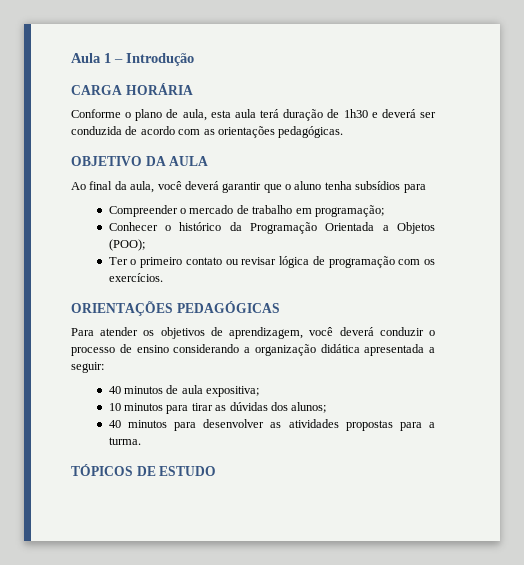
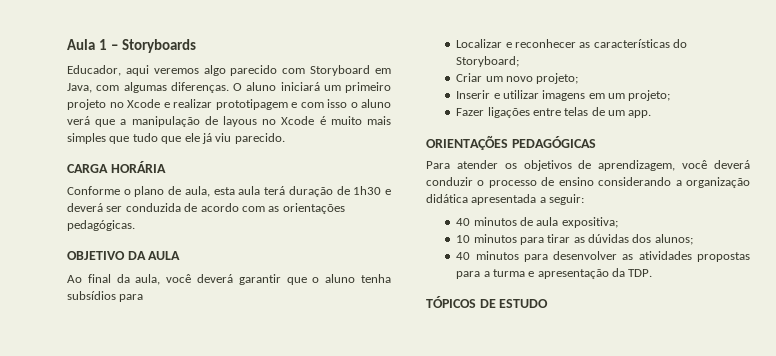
[126,53,194,66] Introdução -> [121,39,196,53] [67,65,391,76] [67,82,391,93] [67,99,391,110] [67,116,391,127] [67,133,285,144] Storyboards // Educador, aqui veremos algo parecido com Storyboard em Java, com algumas diferenças. O aluno iniciará um primeiro projeto no Xcode e realizar prototipagem e com isso o aluno verá que a manipulação de layous no Xcode é muito mais simples que tudo que ele já viu parecido.
[108,205,384,217] [108,222,435,234] [108,239,145,251] [108,256,435,268] [108,273,163,282] Compreender o mercado de trabalho em programação; // Conhecer o histórico da Programação Orientada a Objetos (POO); // Ter o primeiro contato ou revisar lógica de programação com os exercícios. -> [456,39,688,48] [456,56,520,67] [456,73,579,84] [456,90,671,101] [456,107,652,118] Localizar e reconhecer as características do Storyboard; // Criar um novo projeto; // Inserir e utilizar imagens em um projeto; // Fazer ligações entre telas de um app.
[108,437,141,445] turma. -> [492,268,653,279] turma e apresentação da TDP.

